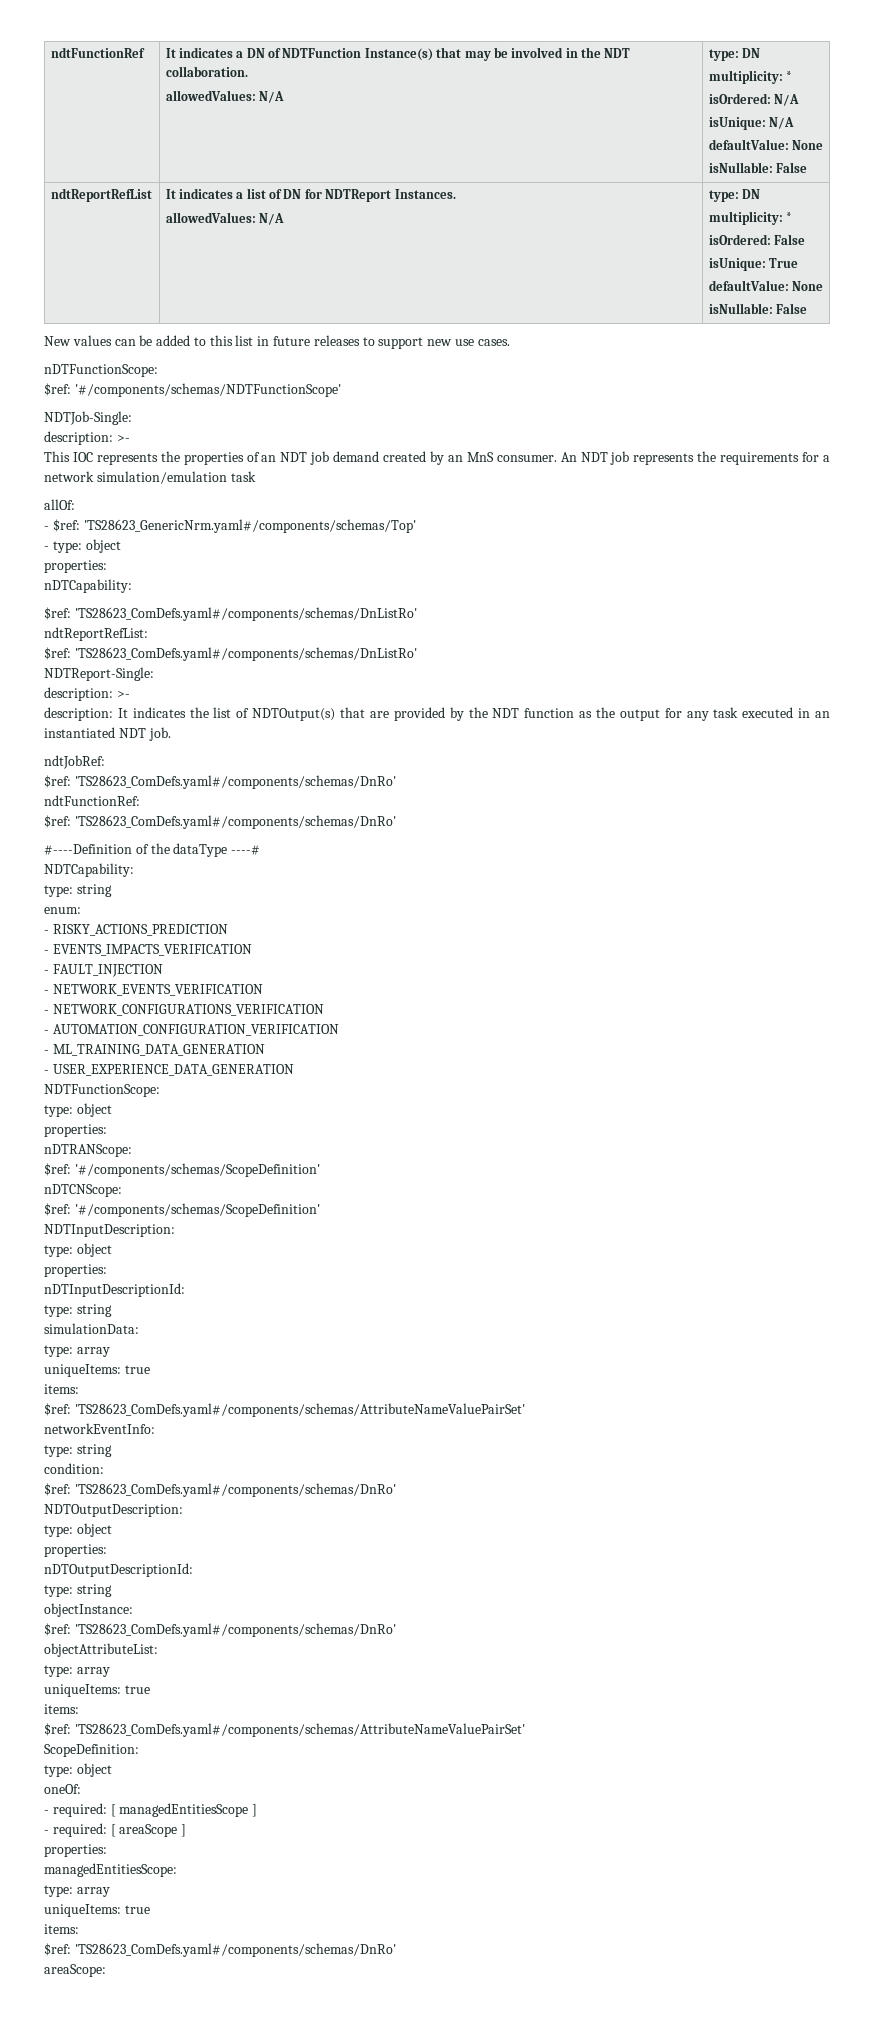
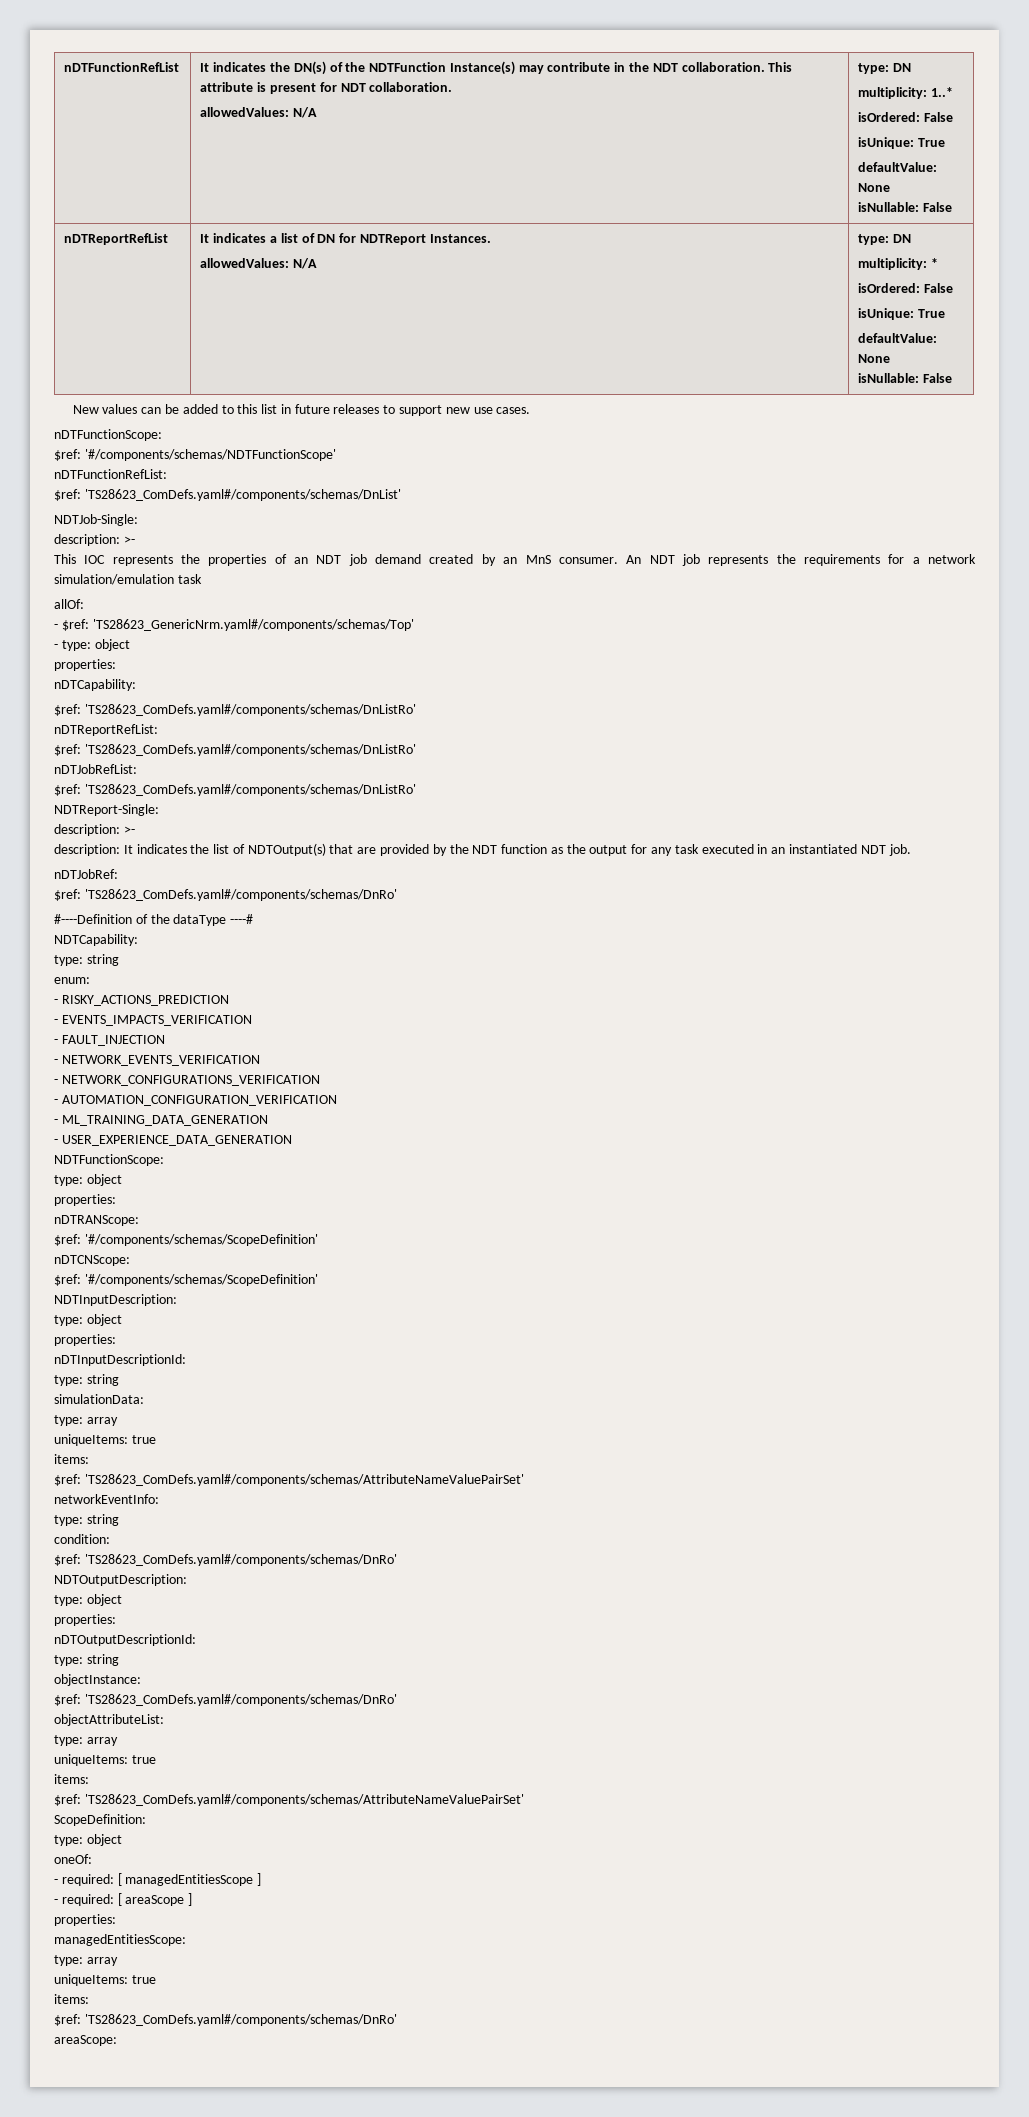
[50,47,145,58] [165,47,602,61] ndtFunctionRef | It indicates a DN of NDTFunction Instance(s) that may be involved in the -> [64,62,180,72] [200,61,793,75] [200,82,337,94] nDTFunctionRefList | It indicates the DN(s) of the NDTFunction Instance(s) may contribute in the NDT collaboration. This attribute is present for
[785,71,792,81] [708,93,799,106] [708,117,794,130] [708,139,823,150] [708,162,807,173] [50,188,152,202] * // isOrdered: N/A // isUnique: N/A // defaultValue: None // isNullable: False // ndtReportRefList -> [931,87,954,97] [858,112,954,122] [858,137,946,149] [858,162,938,172] [858,183,891,192] [858,202,953,212] [64,233,169,245] 1..* // isOrdered: False // isUnique: True // defaultValue: None // isNullable: False // nDTReportRefList
(341, 390) none -> [54,469,167,479] [54,489,401,501] // nDTFunctionRefList: // $ref: 'TS28623_ComDefs.yaml#/components/schemas/DnList'
[44,627,148,641] ndtReportRefList: -> [54,724,158,736] [54,744,416,756] [54,764,137,774] nDTReportRefList: // $ref: 'TS28623_ComDefs.yaml#/components/schemas/DnListRo' // nDTJobRefList:
[44,755,105,769] [44,775,396,789] [44,795,140,806] ndtJobRef: // $ref: 'TS28623_ComDefs.yaml#/components/schemas/DnRo' // ndtFunctionRef: -> [54,869,118,879] nDTJobRef:

